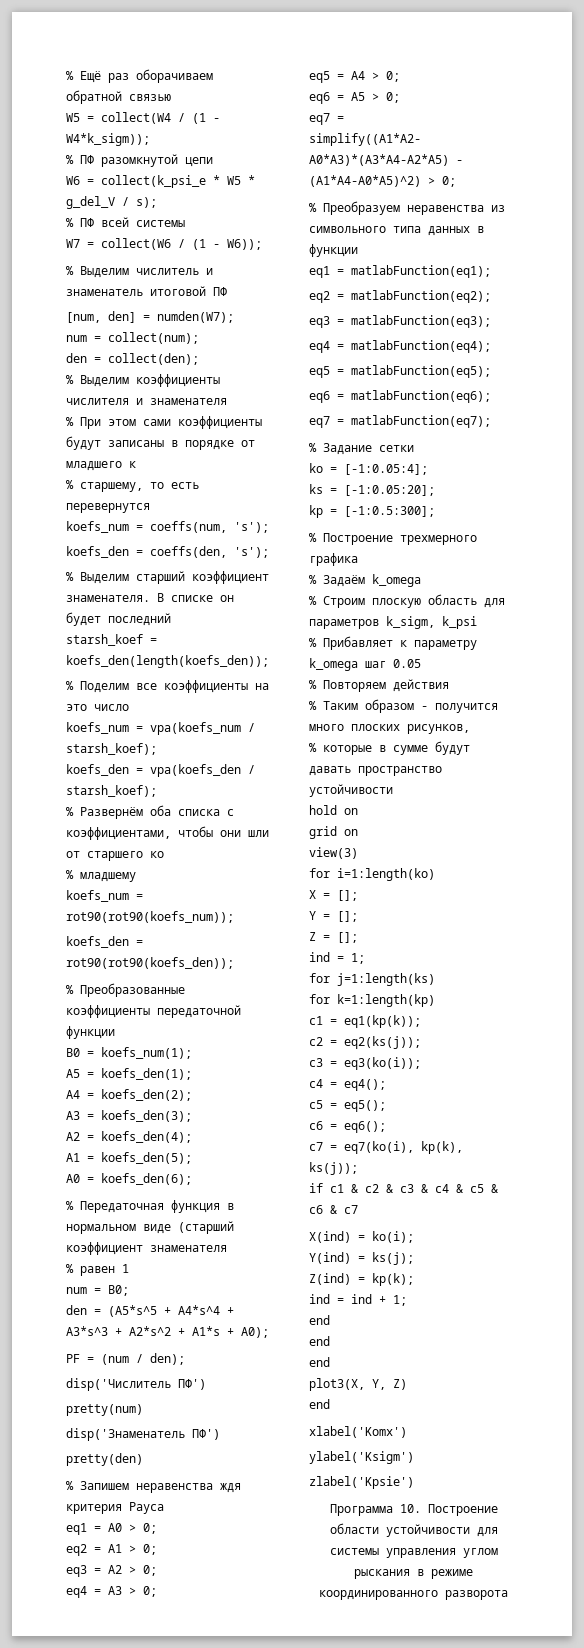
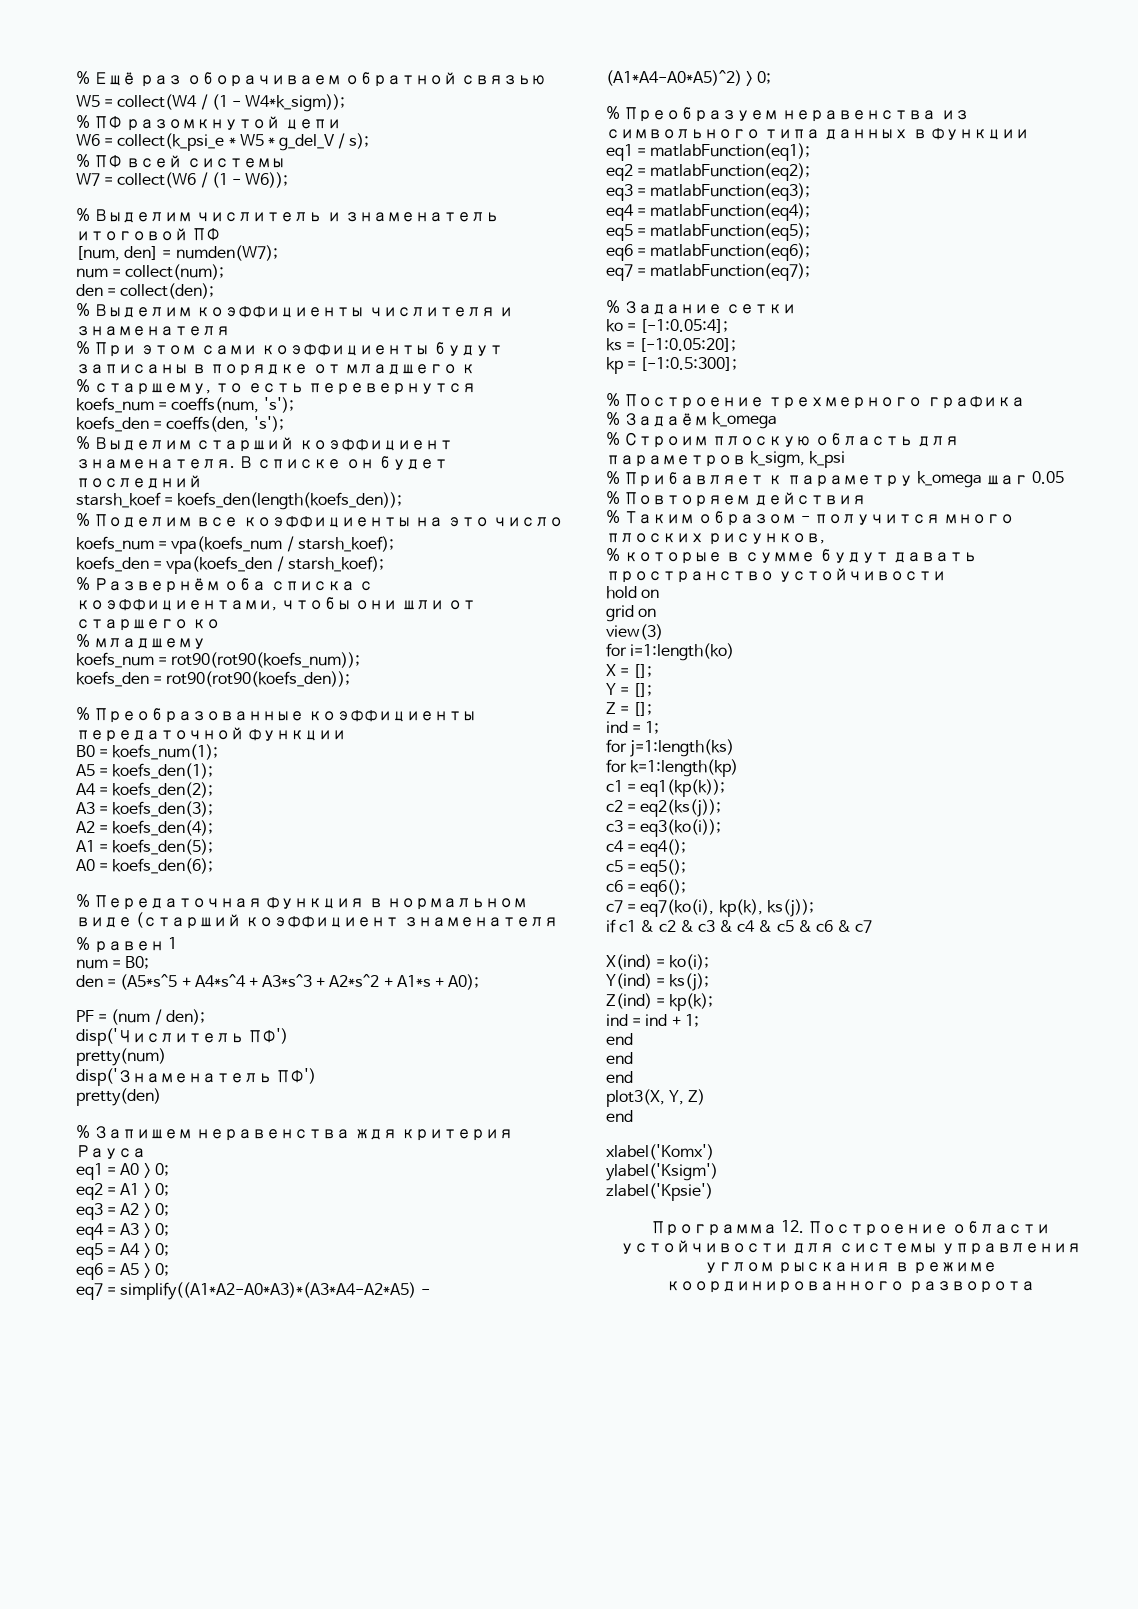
[399,1504,421,1513] 10. -> [780,1220,804,1233] 12.

